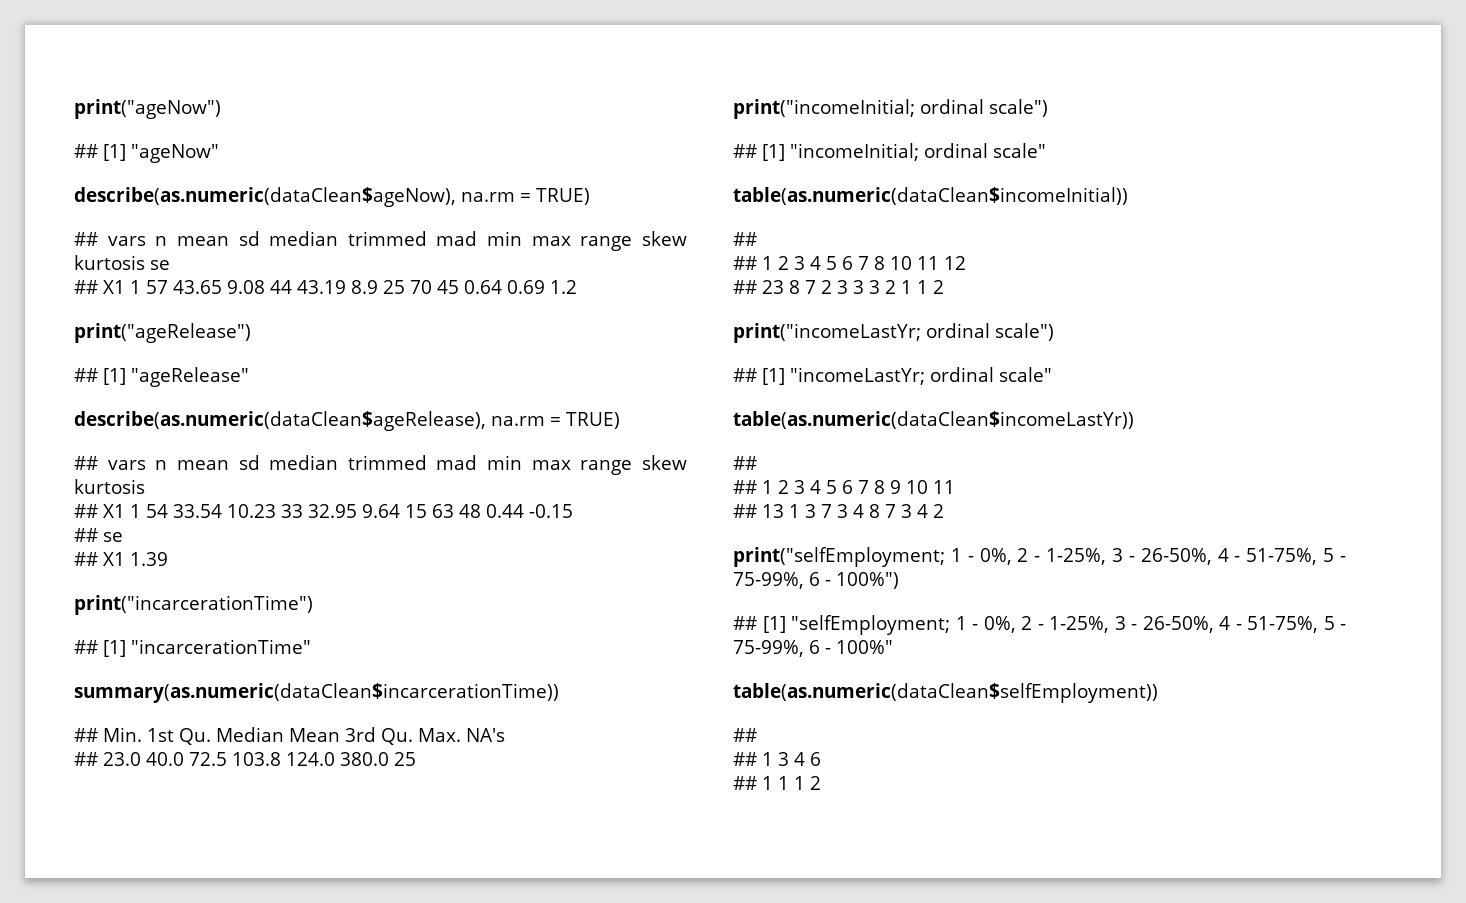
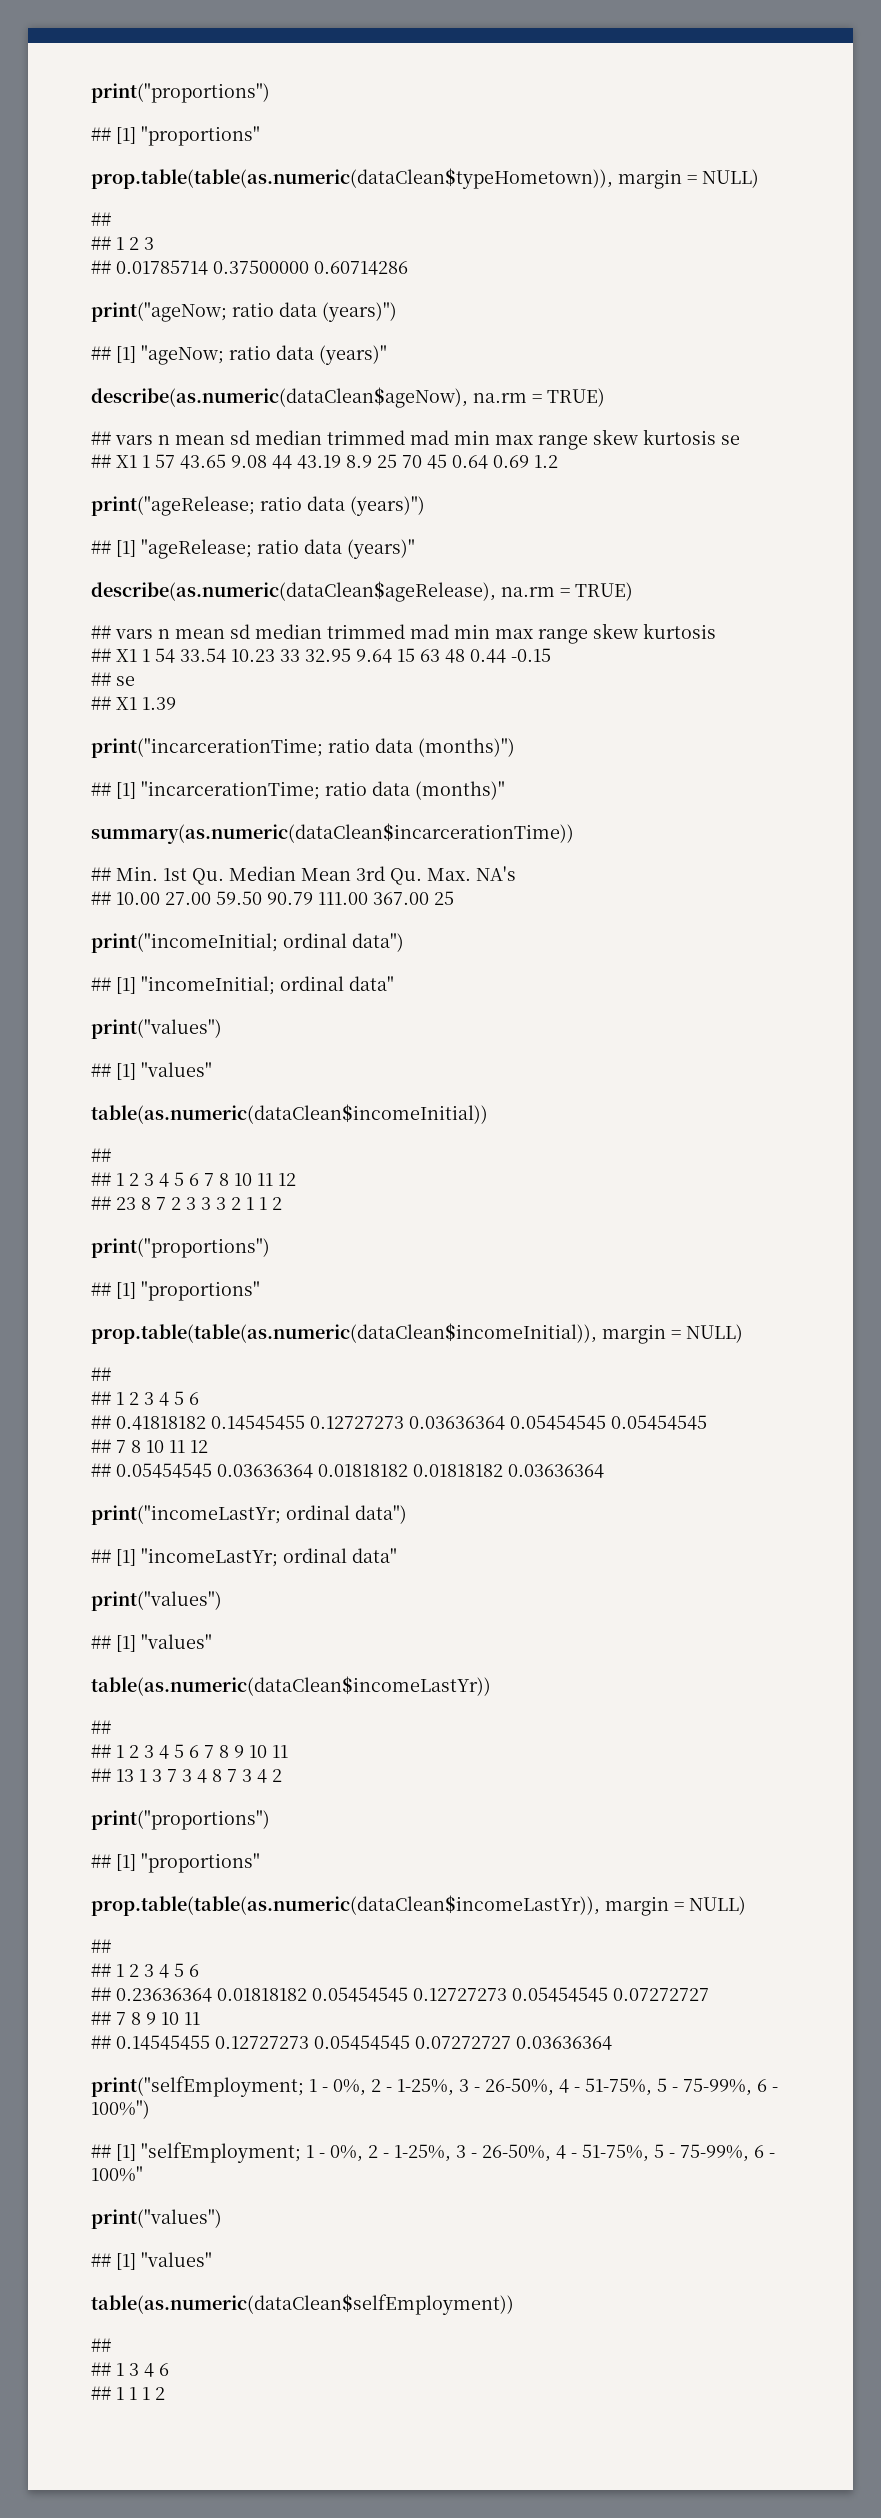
[74,99,221,119] [74,144,219,163] print("ageNow") // ## [1] "ageNow" -> [91,83,270,103] [91,126,260,146] [91,168,759,189] [91,212,111,226] [91,236,154,250] [91,260,408,275] [91,302,397,322] [91,345,387,365] print("proportions") // ## [1] "proportions" // prop.table(table(as.numeric(dataClean$typeHometown)), margin = NULL) // ## // ## 1 2 3 // ## 0.01785714 0.37500000 0.60714286 // print("ageNow; ratio data (years)") // ## [1] "ageNow; ratio data (years)"
[74,323,251,343] [74,367,249,387] print("ageRelease") // ## [1] "ageRelease" -> [91,496,425,516] [91,539,415,559] print("ageRelease; ratio data (years)") // ## [1] "ageRelease; ratio data (years)"
[74,595,313,615] [74,639,311,657] print("incarcerationTime") // ## [1] "incarcerationTime" -> [91,738,515,758] [91,781,505,800] print("incarcerationTime; ratio data (months)") // ## [1] "incarcerationTime; ratio data (months)"
[103,752,389,766] 23.0 40.0 72.5 103.8 124.0 380.0 -> [116,891,429,905] 10.00 27.00 59.50 90.79 111.00 367.00
[989,99,1048,117] scale") -> [352,933,404,952] data")
[993,143,1046,158] scale" -> [349,976,394,991] [91,1019,222,1039] [91,1062,212,1080] data" // print("values") // ## [1] "values"
(944, 287) none -> [91,1238,270,1258] [91,1281,260,1301] [91,1323,743,1344] [91,1367,111,1381] [91,1391,199,1406] [91,1415,707,1430] [91,1439,208,1453] [91,1463,604,1478] // print("proportions") // ## [1] "proportions" // prop.table(table(as.numeric(dataClean$incomeInitial)), margin = NULL) // ## // ## 1 2 3 4 5 6 // ## 0.41818182 0.14545455 0.12727273 0.03636364 0.05454545 0.05454545 // ## 7 8 10 11 12 // ## 0.05454545 0.03636364 0.01818182 0.01818182 0.03636364
[995,323,1054,341] scale") -> [355,1505,407,1524] data")
[999,367,1052,382] scale" -> [352,1548,397,1563] [91,1591,222,1611] [91,1634,212,1652] data" // print("values") // ## [1] "values"
(944, 511) none -> [91,1810,270,1830] [91,1853,260,1873] [91,1895,746,1916] [91,1939,111,1953] [91,1963,199,1978] [91,1987,709,2002] [91,2011,200,2025] [91,2035,612,2050] // print("proportions") // ## [1] "proportions" // prop.table(table(as.numeric(dataClean$incomeLastYr)), margin = NULL) // ## // ## 1 2 3 4 5 6 // ## 0.23636364 0.01818182 0.05454545 0.12727273 0.05454545 0.07272727 // ## 7 8 9 10 11 // ## 0.14545455 0.12727273 0.05454545 0.07272727 0.03636364
(893, 647) none -> [91,2209,222,2229] [91,2252,212,2270] // print("values") // ## [1] "values"

